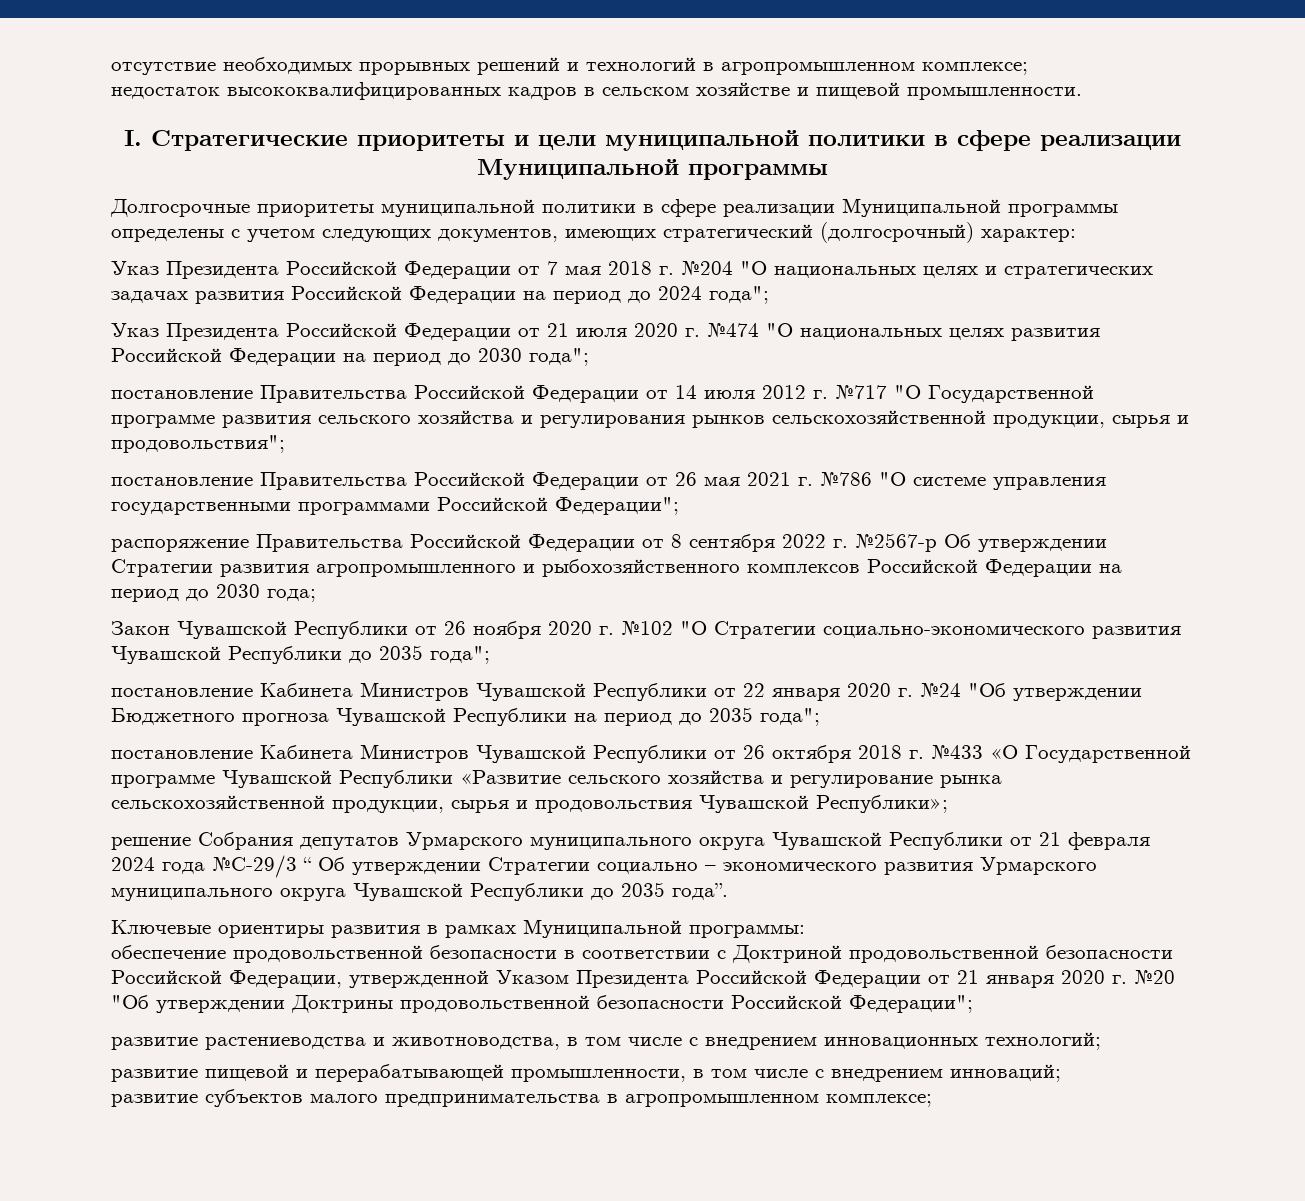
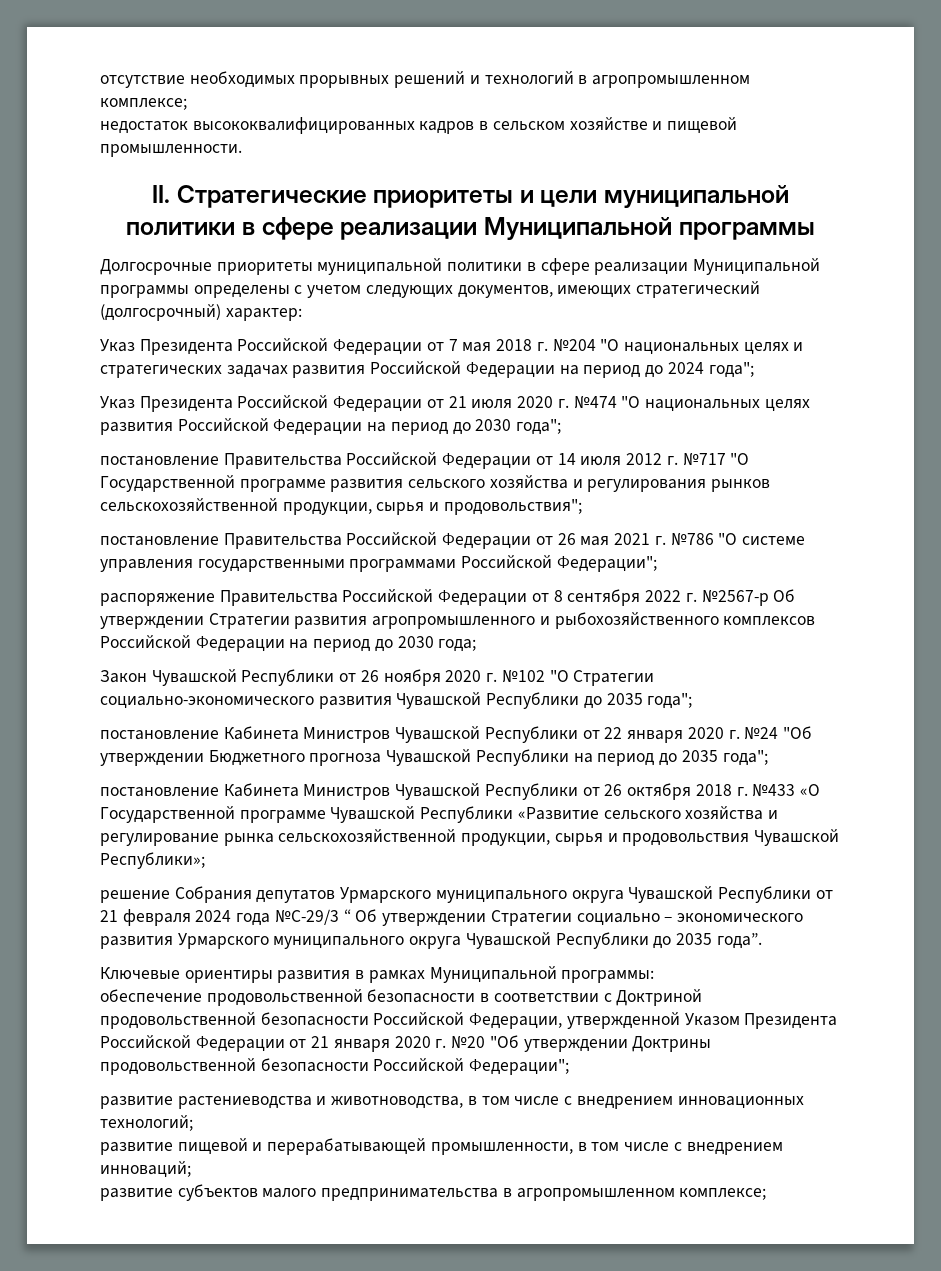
[124,130,142,146] I. -> [151,185,170,203] II.

